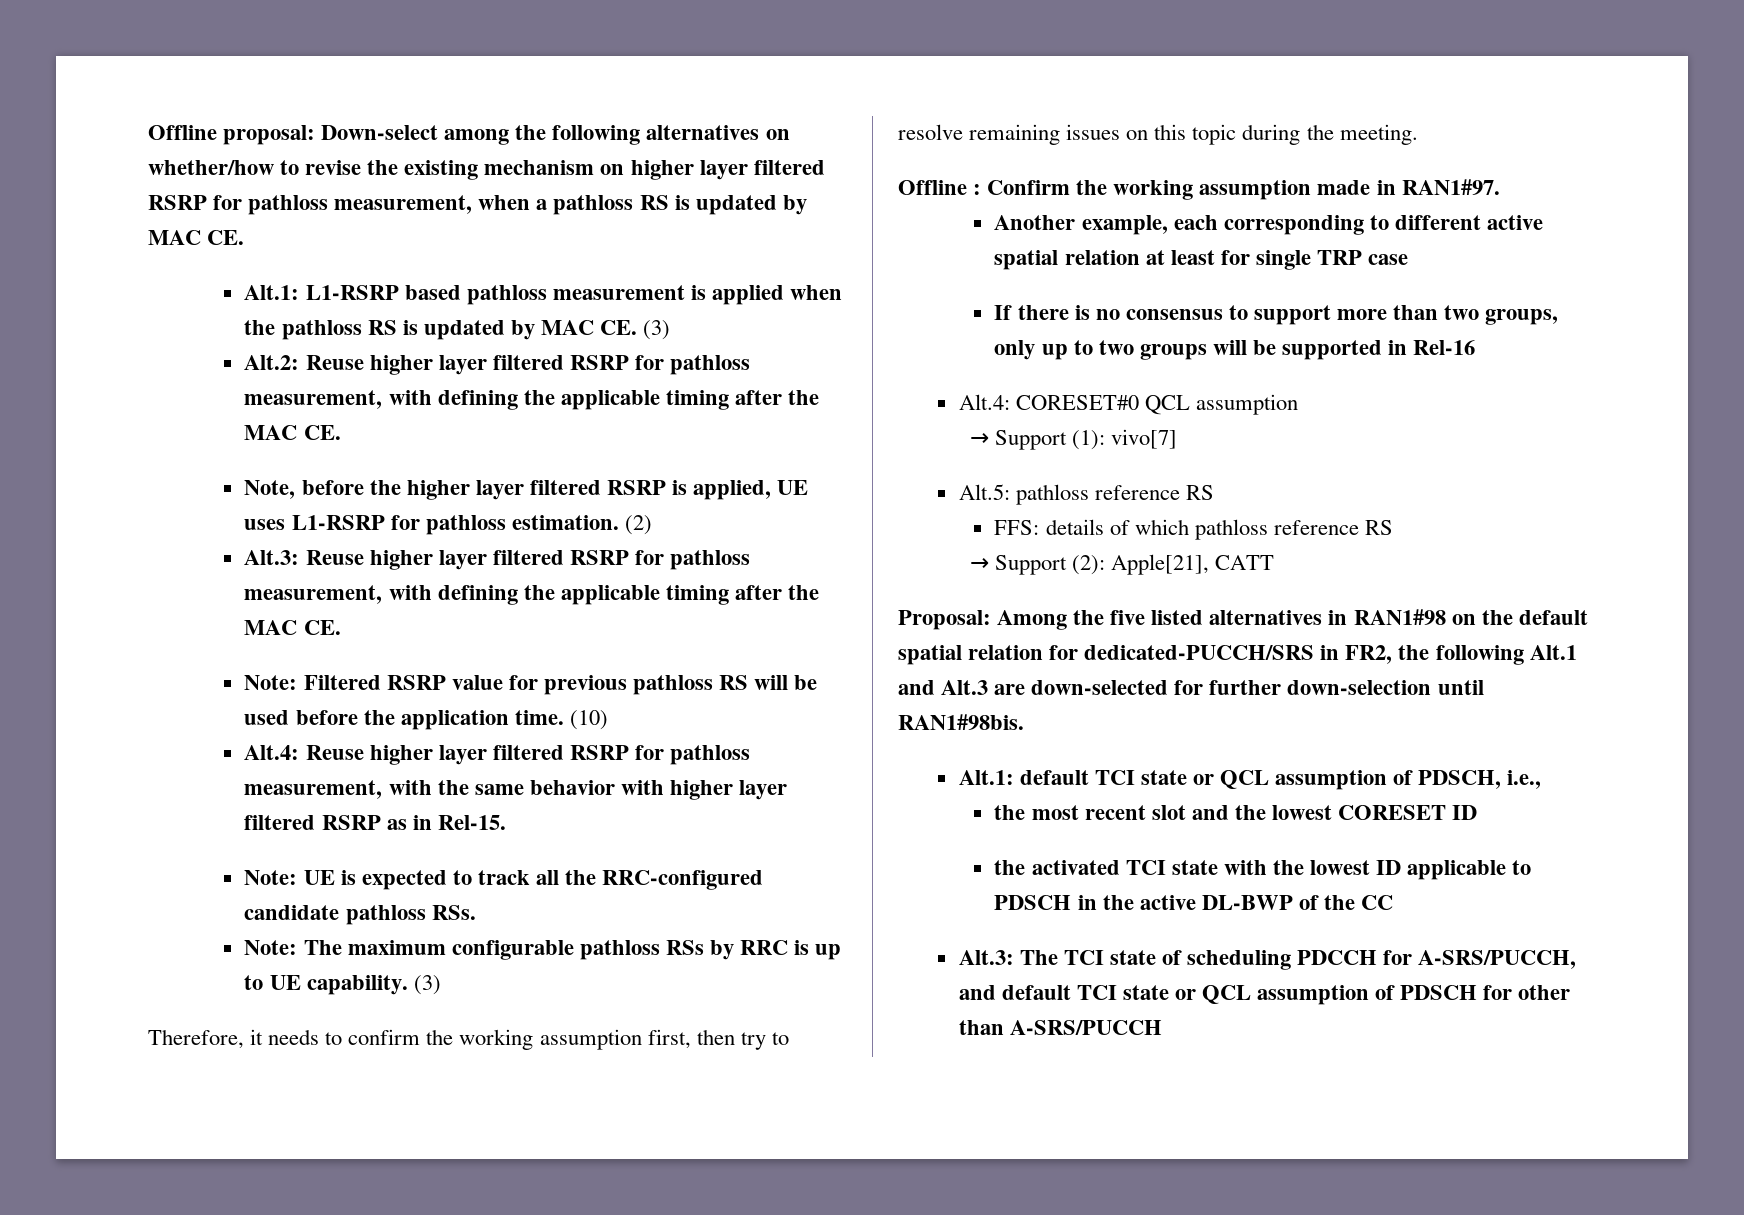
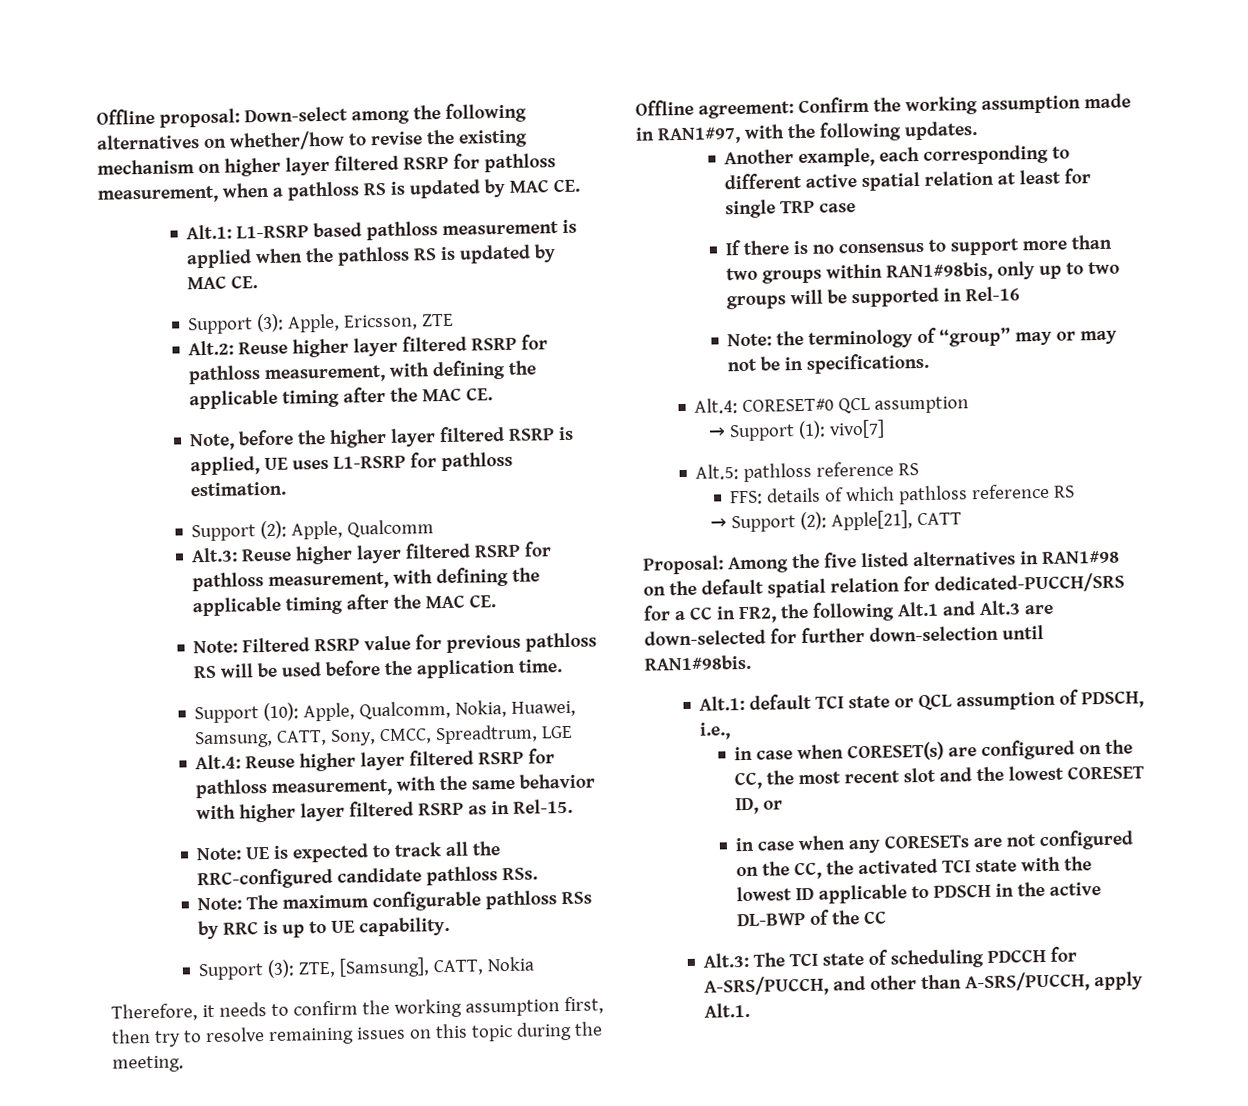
[643,320,671,340] (3) -> [188,313,455,335] // Support (3): Apple, Ericsson, ZTE
[624,515,652,535] (2) -> [191,519,435,542] // Support (2): Apple, Qualcomm
[569,710,608,730] (10) -> [194,699,577,724] [194,724,574,749] // Support (10): Apple, Qualcomm, Nokia, Huawei, Samsung, CATT, Sony, CMCC, Spreadtrum, LGE
[413,975,441,995] (3) -> [198,956,535,981] // Support (3): ZTE, [Samsung], CATT, Nokia
[973,184,982,195] : -> [697,101,794,119] agreement:
[1401,179,1500,195] RAN1#97. -> [656,121,978,145] RAN1#97, with the following updates.
[1485,309,1559,325] groups, -> [762,261,994,284] groups within RAN1#98bis,
(1476, 347) none -> [727,327,1118,349] [727,352,931,374] // Note: the terminology of “group” may or may not be in specifications.
(1315, 652) none -> [643,605,713,621] for a CC
(1542, 779) none -> [734,739,1134,762] [734,771,763,790] in case when CORESET(s) are configured on the CC,
[1452,805,1478,820] ID // -> [735,797,784,815] [735,829,1135,854] [736,861,823,880] ID, or // in case when any CORESETs are not configured on the CC,
[1001,985,1571,1005] [958,1020,1162,1035] default TCI state or QCL assumption of PDSCH for other than A-SRS/PUCCH -> [870,971,1144,993] [704,1002,751,1018] other than A-SRS/PUCCH, apply Alt.1.

